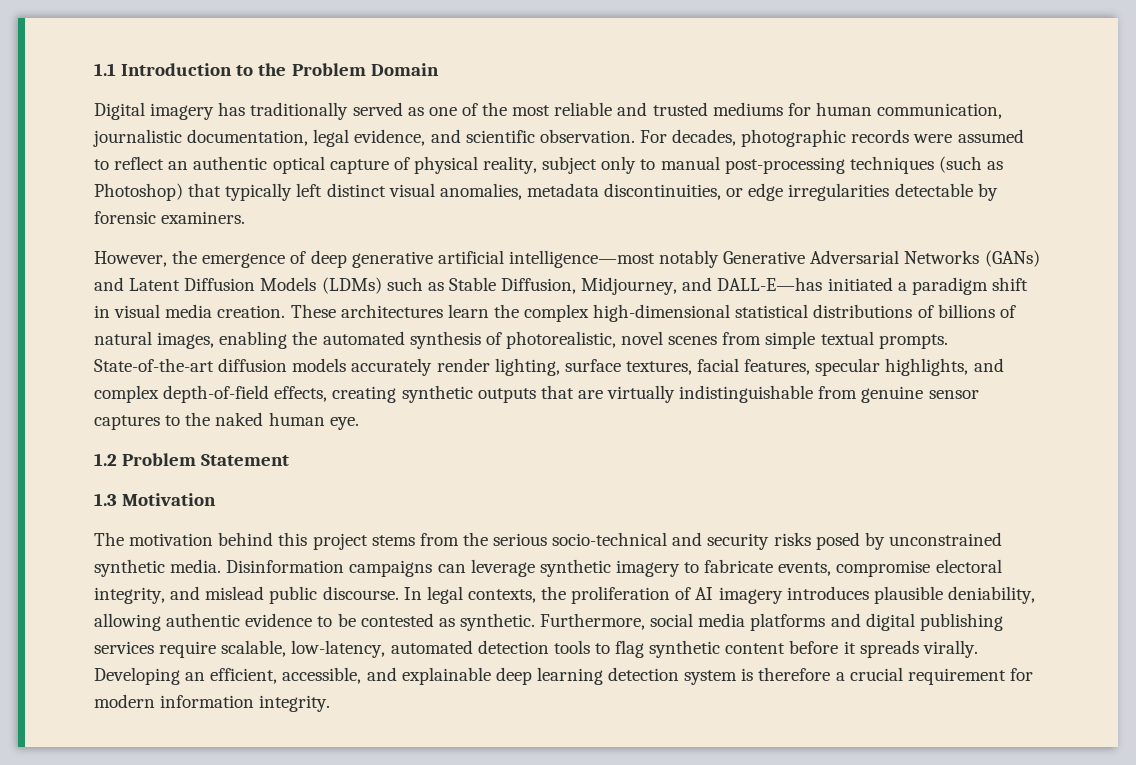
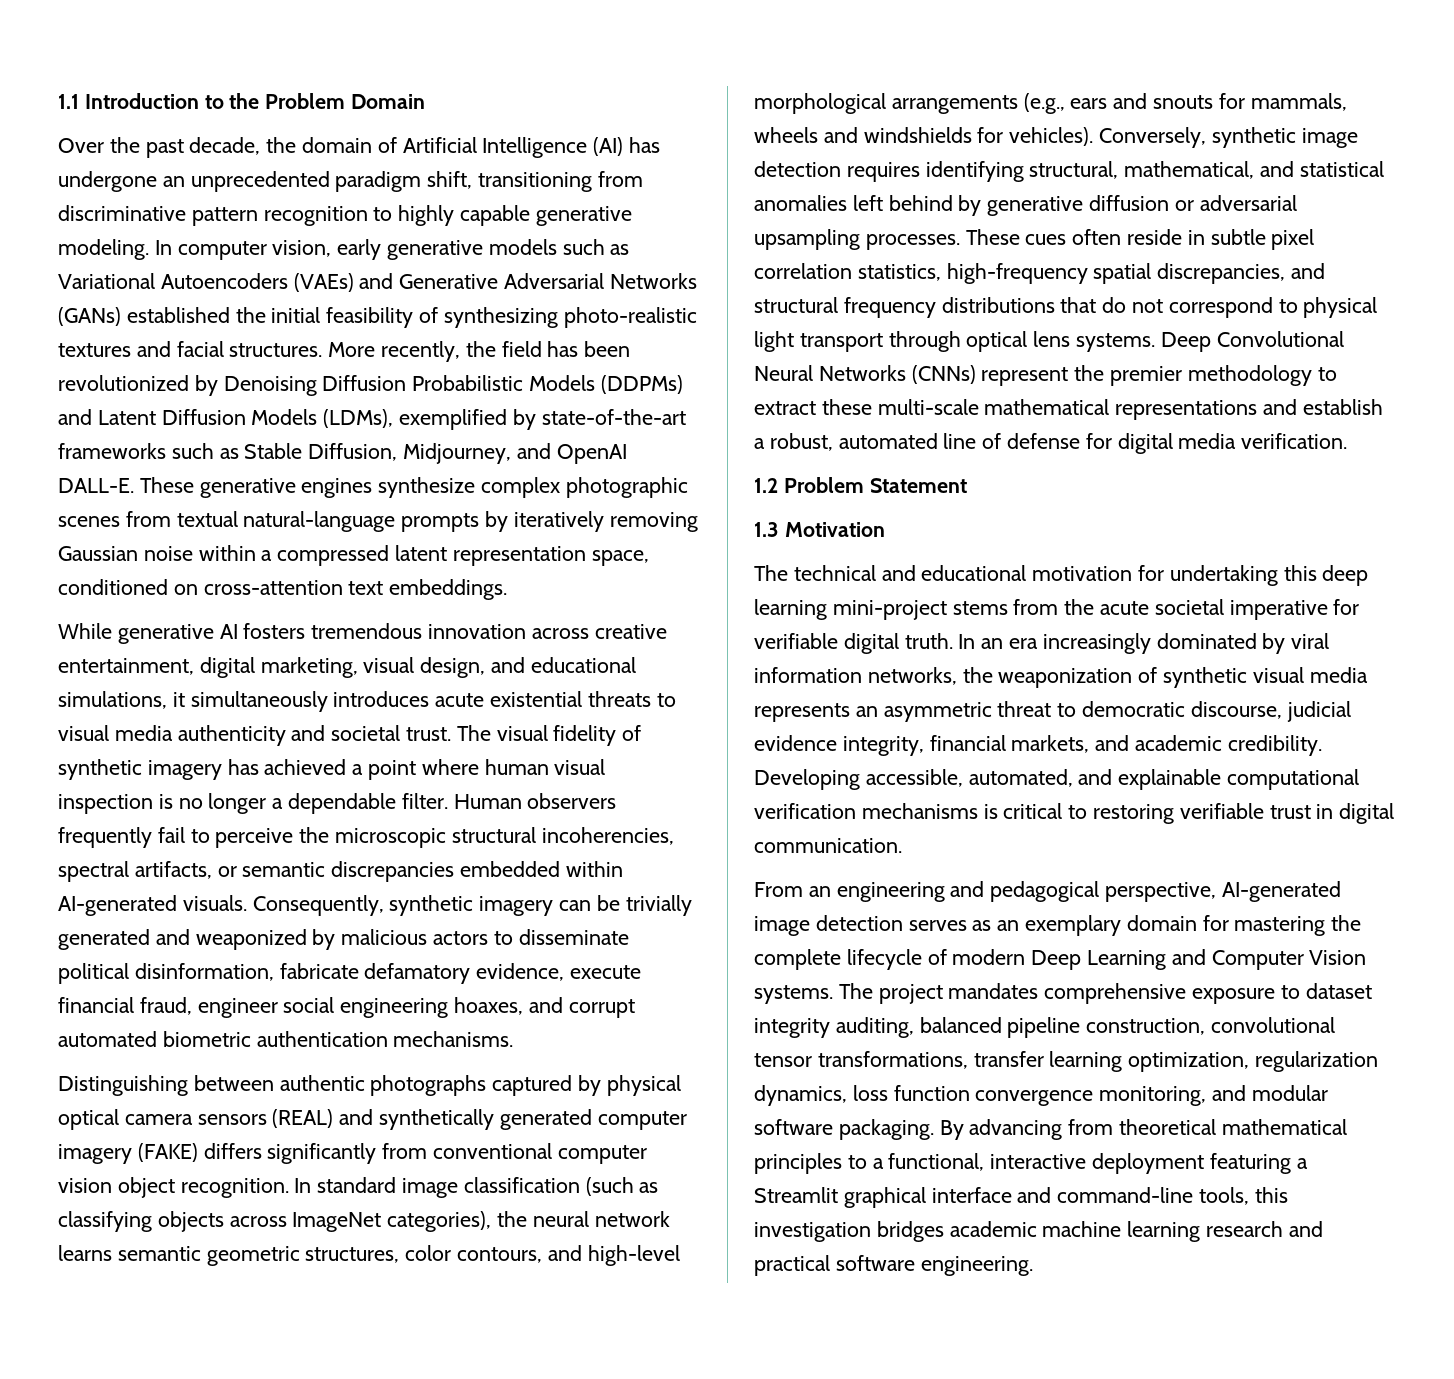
[94,102,1003,120] [93,129,1024,147] [94,156,1004,174] [94,183,998,201] [94,211,246,224] [94,250,1040,268] [94,277,382,294] Digital imagery has traditionally served as one of the most reliable and trusted mediums for human communication, journalistic documentation, legal evidence, and scientific observation. For decades, photographic records were assumed to reflect an authentic optical capture of physical reality, subject only to manual post-processing techniques (such as Photoshop) that typically left distinct visual anomalies, metadata discontinuities, or edge irregularities detectable by forensic examiners. // However, the emergence of deep generative artificial intelligence—most notably Generative Adversarial Networks (GANs) and Latent Diffusion Models (LDMs) -> [58,137,661,158] [58,171,643,192] [58,205,632,226] [58,239,630,260] [58,273,697,292] [58,307,697,328] [58,341,631,362] [58,375,683,396] [58,409,686,430] [58,443,166,459] Over the past decade, the domain of Artificial Intelligence (AI) has undergone an unprecedented paradigm shift, transitioning from discriminative pattern recognition to highly capable generative modeling. In computer vision, early generative models such as Variational Autoencoders (VAEs) and Generative Adversarial Networks (GANs) established the initial feasibility of synthesizing photo-realistic textures and facial structures. More recently, the field has been revolutionized by Denoising Diffusion Probabilistic Models (DDPMs) and Latent Diffusion Models (LDMs), exemplified by state-of-the-art frameworks
[717,277,1028,295] [94,304,1016,322] [94,331,948,349] [94,358,1004,376] [94,385,979,403] [94,412,359,430] DALL-E—has initiated a paradigm shift in visual media creation. These architectures learn the complex high-dimensional statistical distributions of billions of natural images, enabling the automated synthesis of photorealistic, novel scenes from simple textual prompts. State-of-the-art diffusion models accurately render lighting, surface textures, facial features, specular highlights, and complex depth-of-field effects, creating synthetic outputs that are virtually indistinguishable from genuine sensor captures to the naked human eye. -> [556,444,627,464] [58,477,688,498] [58,511,698,532] [58,545,649,566] [58,579,508,600] [58,623,667,644] [58,657,636,678] [58,691,676,712] [58,725,642,746] [58,759,606,780] [58,793,617,814] [58,827,674,848] [58,861,623,882] [58,895,692,916] [58,929,629,950] [58,963,642,984] [58,997,635,1018] [58,1031,514,1047] [58,1075,681,1096] [58,1109,687,1130] [58,1143,647,1164] [58,1177,659,1198] [58,1211,670,1232] [58,1245,680,1266] [754,93,1347,114] [754,127,1358,148] [754,161,1384,182] [754,195,1297,216] [754,229,1315,250] [754,263,1326,284] [754,297,1378,318] [754,331,1344,352] [754,365,1337,386] [754,399,1383,420] [754,433,1348,454] OpenAI DALL-E. These generative engines synthesize complex photographic scenes from textual natural-language prompts by iteratively removing Gaussian noise within a compressed latent representation space, conditioned on cross-attention text embeddings. // While generative AI fosters tremendous innovation across creative entertainment, digital marketing, visual design, and educational simulations, it simultaneously introduces acute existential threats to visual media authenticity and societal trust. The visual fidelity of synthetic imagery has achieved a point where human visual inspection is no longer a dependable filter. Human observers frequently fail to perceive the microscopic structural incoherencies, spectral artifacts, or semantic discrepancies embedded within AI-generated visuals. Consequently, synthetic imagery can be trivially generated and weaponized by malicious actors to disseminate political disinformation, fabricate defamatory evidence, execute financial fraud, engineer social engineering hoaxes, and corrupt automated biometric authentication mechanisms. // Distinguishing between authentic photographs captured by physical optical camera sensors (REAL) and synthetically generated computer imagery (FAKE) differs significantly from conventional computer vision object recognition. In standard image classification (such as classifying objects across ImageNet categories), the neural network learns semantic geometric structures, color contours, and high-level morphological arrangements (e.g., ears and snouts for mammals, wheels and windshields for vehicles). Conversely, synthetic image detection requires identifying structural, mathematical, and statistical anomalies left behind by generative diffusion or adversarial upsampling processes. These cues often reside in subtle pixel correlation statistics, high-frequency spatial discrepancies, and structural frequency distributions that do not correspond to physical light transport through optical lens systems. Deep Convolutional Neural Networks (CNNs) represent the premier methodology to extract these multi-scale mathematical representations and establish a robust, automated line of defense for digital media verification.
[129,532,1002,550] [94,559,1002,577] [94,586,1035,604] [94,613,1003,631] [94,640,978,658] [94,667,1033,685] [94,694,331,712] motivation behind this project stems from the serious socio-technical and security risks posed by unconstrained synthetic media. Disinformation campaigns can leverage synthetic imagery to fabricate events, compromise electoral integrity, and mislead public discourse. In legal contexts, the proliferation of AI imagery introduces plausible deniability, allowing authentic evidence to be contested as synthetic. Furthermore, social media platforms and digital publishing services require scalable, low-latency, automated detection tools to flag synthetic content before it spreads virally. Developing an efficient, accessible, and explainable deep learning detection system is therefore a crucial requirement for modern information integrity. -> [793,565,1369,586] [754,599,1360,620] [754,633,1330,654] [754,667,1368,688] [754,701,1351,722] [754,735,1322,756] [754,769,1360,790] [754,803,1395,824] [754,838,902,853] [754,881,1341,902] [754,915,1362,936] [754,949,1367,970] [754,983,1372,1004] [754,1017,1336,1038] [754,1051,1379,1072] [754,1085,1328,1106] [754,1119,1347,1140] [754,1153,1308,1174] [754,1187,1288,1208] [754,1221,1323,1242] [754,1255,1033,1276] technical and educational motivation for undertaking this deep learning mini-project stems from the acute societal imperative for verifiable digital truth. In an era increasingly dominated by viral information networks, the weaponization of synthetic visual media represents an asymmetric threat to democratic discourse, judicial evidence integrity, financial markets, and academic credibility. Developing accessible, automated, and explainable computational verification mechanisms is critical to restoring verifiable trust in digital communication. // From an engineering and pedagogical perspective, AI-generated image detection serves as an exemplary domain for mastering the complete lifecycle of modern Deep Learning and Computer Vision systems. The project mandates comprehensive exposure to dataset integrity auditing, balanced pipeline construction, convolutional tensor transformations, transfer learning optimization, regularization dynamics, loss function convergence monitoring, and modular software packaging. By advancing from theoretical mathematical principles to a functional, interactive deployment featuring a Streamlit graphical interface and command-line tools, this investigation bridges academic machine learning research and practical software engineering.

